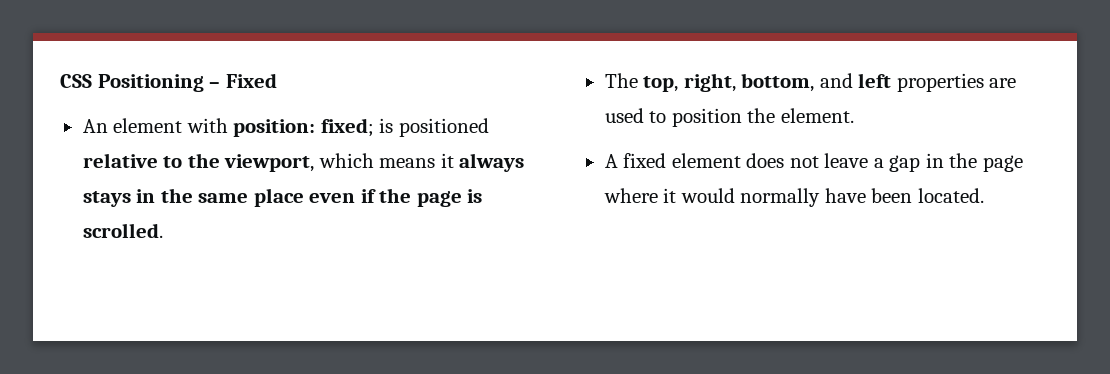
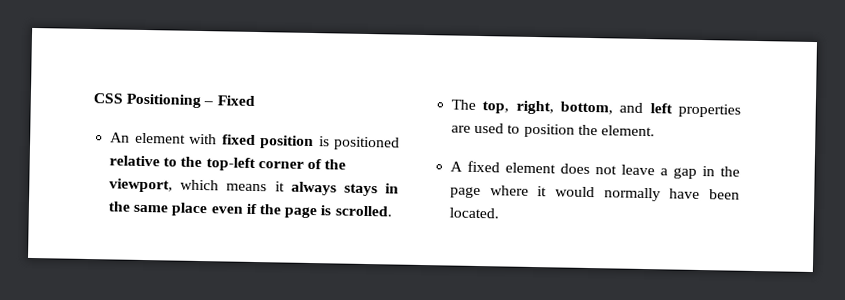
[233,118,374,137] position: fixed; -> [221,134,315,150] fixed position
(220, 160) none -> [205,157,347,172] top-left corner of the

